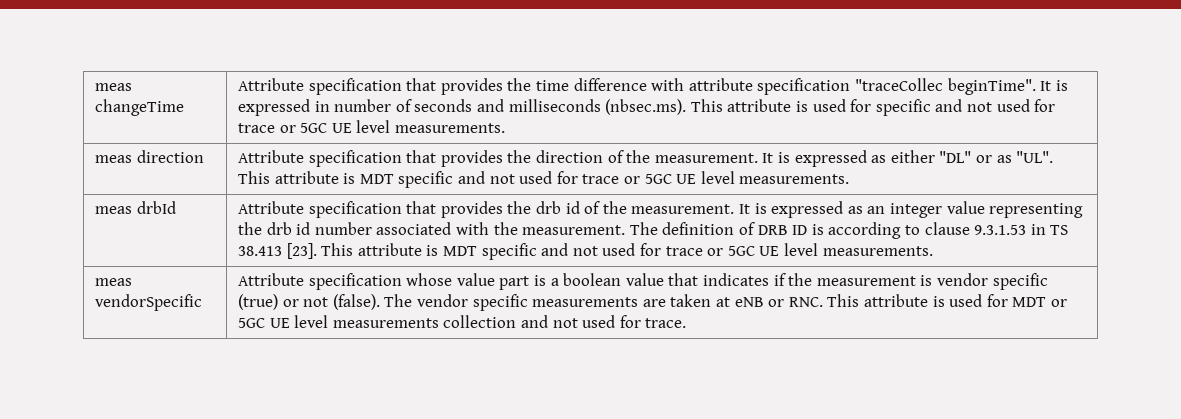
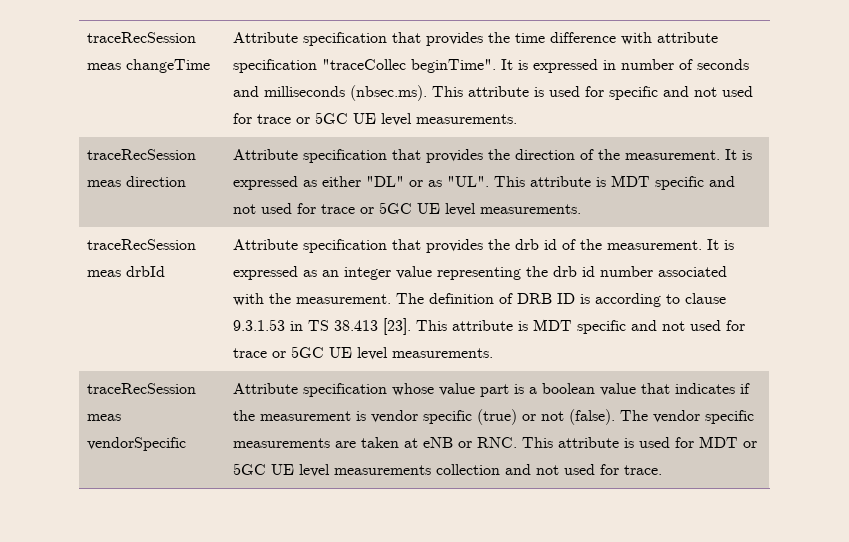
(95, 87) none -> [87,32,197,43] traceRecSession
(506, 128) none -> [87,149,197,160] traceRecSession
(850, 179) none -> [87,239,197,250] traceRecSession
(933, 251) none -> [87,383,197,394] traceRecSession

